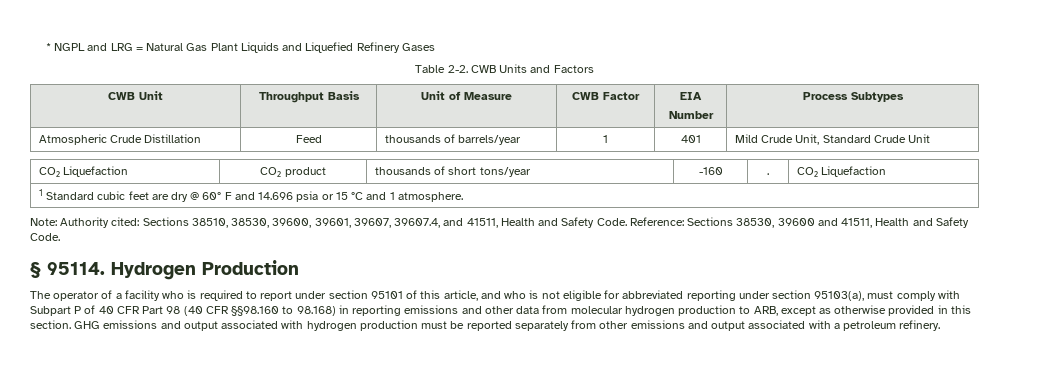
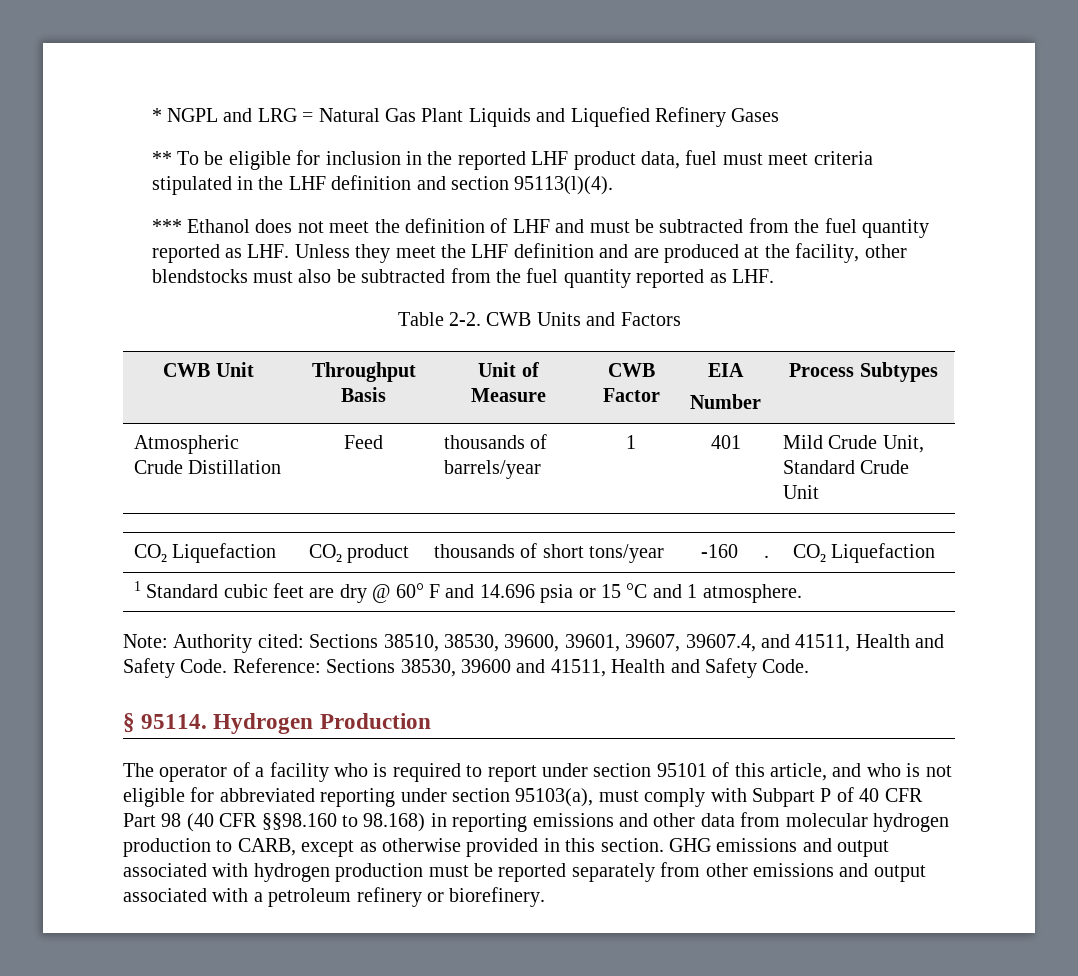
(435, 47) none -> [151,150,873,170] [151,175,614,195] [151,218,929,238] [151,243,907,263] [151,268,774,288] // ** To be eligible for inclusion in the reported LHF product data, fuel must meet criteria stipulated in the LHF definition and section 95113(l)(4). // *** Ethanol does not meet the definition of LHF and must be subtracted from the fuel quantity reported as LHF. Unless they meet the LHF definition and are produced at the facility, other blendstocks must also be subtracted from the fuel quantity reported as LHF.
[753,306,778,316] ARB, -> [237,838,296,856] CARB,
[899,320,941,331] refinery. -> [356,887,546,907] refinery or biorefinery.

